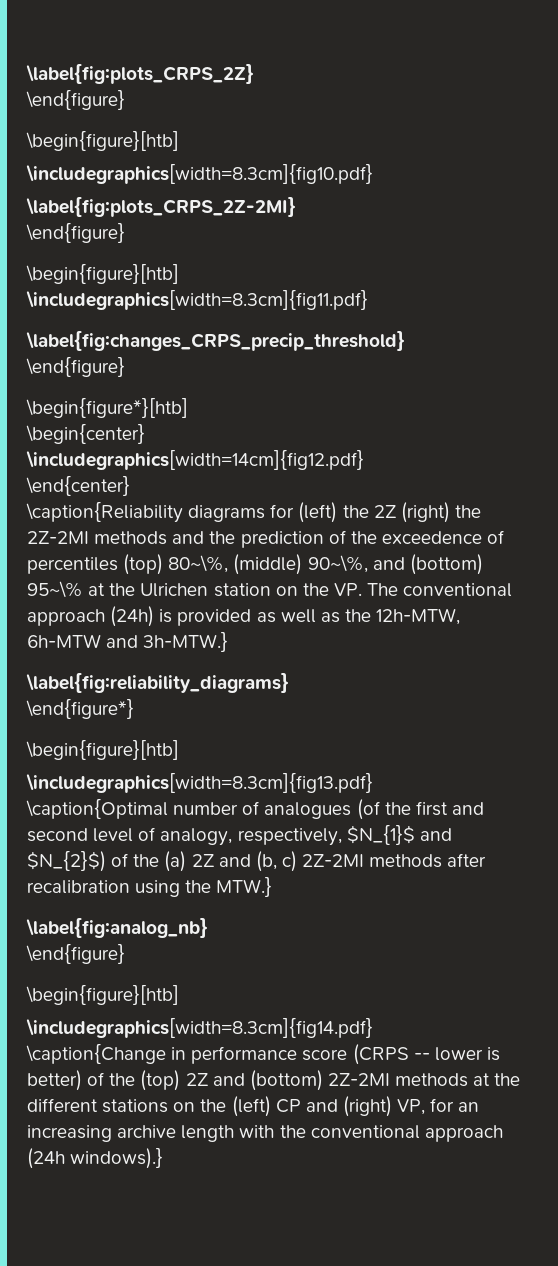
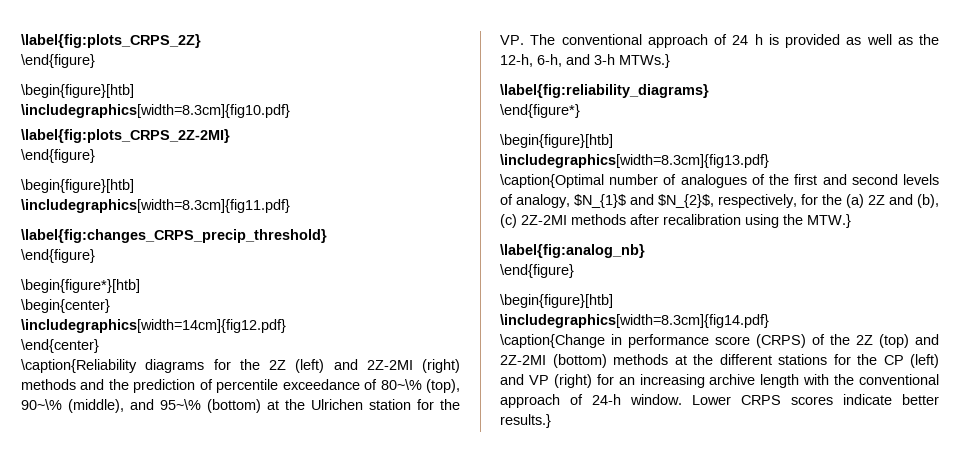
[298,502,481,523] [27,531,89,544] (left) the 2Z (right) the 2Z-2MI -> [239,359,460,373] the 2Z (left) and 2Z-2MI (right)
[350,530,505,544] [27,554,483,575] [27,581,83,598] the exceedence of percentiles (top) 80~\%, (middle) 90~\%, and (bottom) 95~\% -> [216,379,461,393] [21,399,261,413] percentile exceedance of 80~\% (top), 90~\% (middle), and 95~\% (bottom)
[275,586,298,596] on -> [417,399,434,410] for
[110,606,155,627] (24h) -> [714,34,763,45] of 24 h
[376,608,461,625] [27,632,229,652] 12h-MTW, 6h-MTW and 3h-MTW.} -> [500,54,670,68] 12-h, 6-h, and 3-h MTWs.}
[356,799,380,820] (of -> [751,174,765,185] of
[93,828,134,842] level -> [903,174,939,185] levels
[237,828,342,846] respectively, -> (570, 201) none
[27,851,129,872] $N_{2}$) of -> [658,194,818,208] $N_{2}$, respectively, for
[255,851,297,872] (b, c) -> [917,194,939,208] [500,214,517,228] (b), (c)
[352,1044,500,1065] [27,1070,390,1091] (CRPS -- lower is better) of the (top) 2Z and (bottom) 2Z-2MI -> [756,334,939,348] [500,354,607,368] (CRPS) of the 2Z (top) and 2Z-2MI (bottom)
[173,1096,426,1117] on the (left) CP and (right) VP, -> [833,354,939,368] [500,374,592,388] for the CP (left) and VP (right)
[27,1148,164,1169] (24h windows).} -> [570,394,939,405] [500,414,551,428] of 24-h window. Lower CRPS scores indicate better results.}

